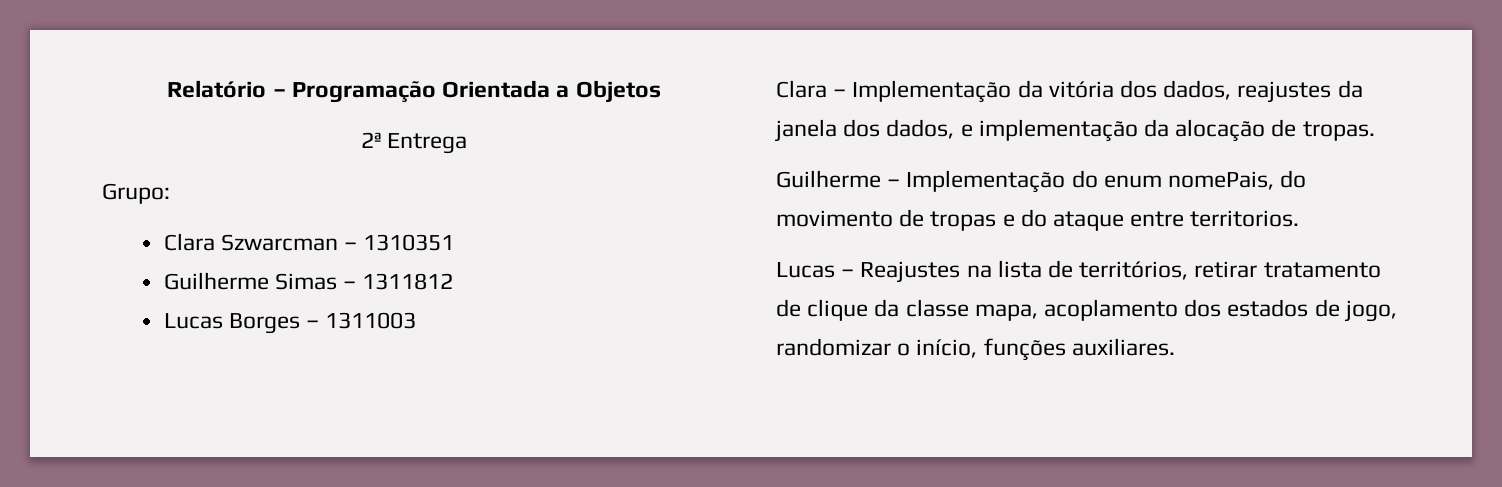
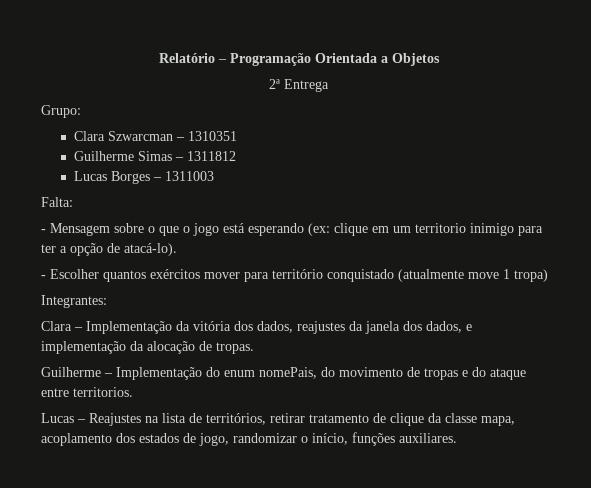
(417, 320) none -> [41,197,73,207] [41,223,543,236] [41,243,177,256] [41,269,548,282] [41,295,107,308] // Falta: // - Mensagem sobre o que o jogo está esperando (ex: clique em um territorio inimigo para ter a opção de atacá-lo). // - Escolher quantos exércitos mover para território conquistado (atualmente move 1 tropa) // Integrantes:

